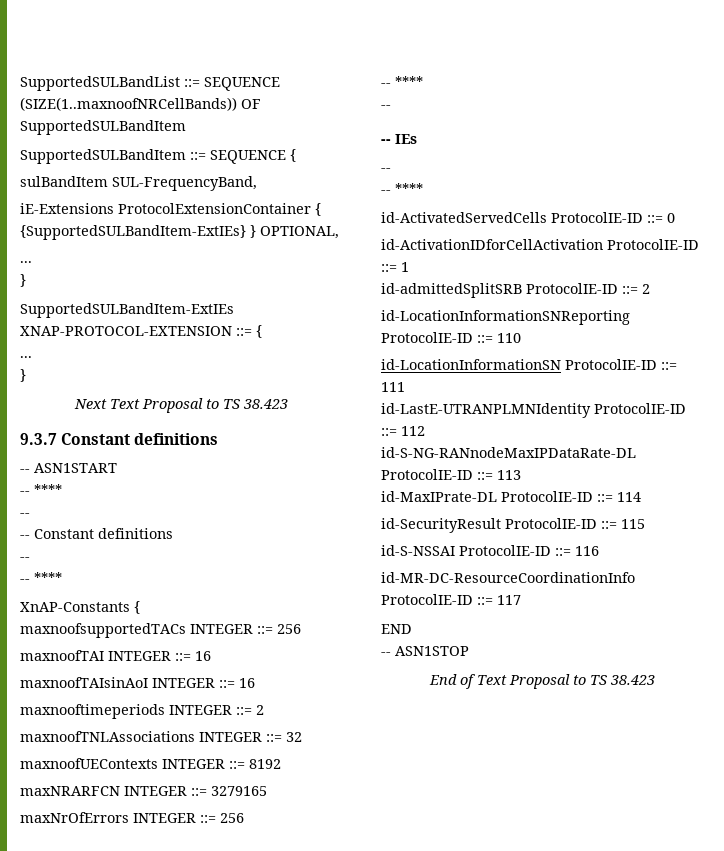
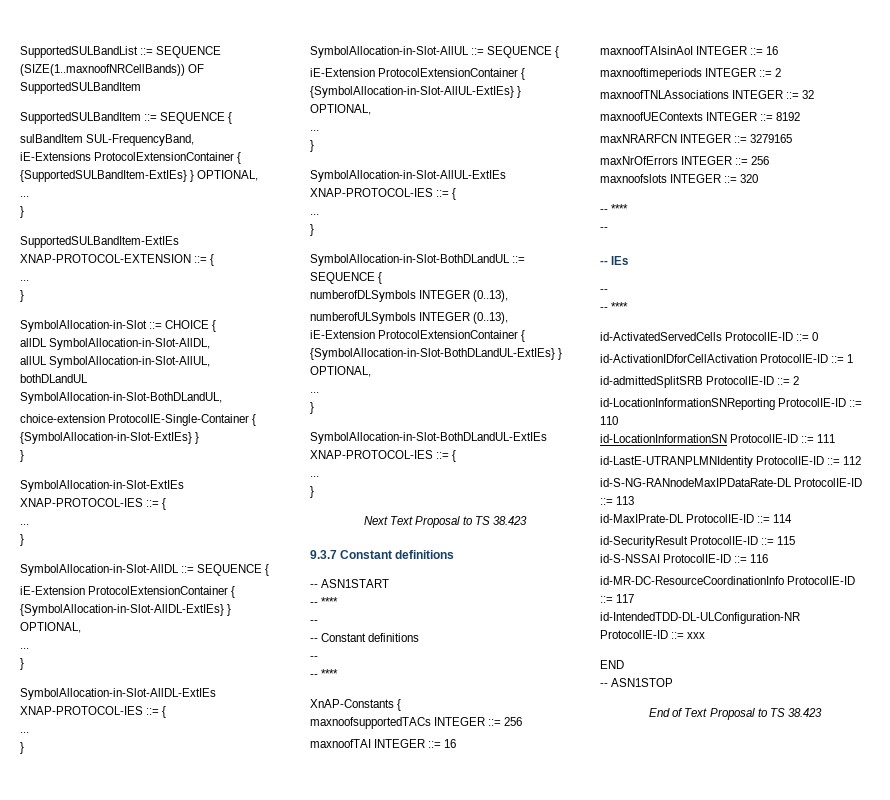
(26, 375) none -> [20,320,217,332] [20,338,211,350] [20,356,211,368] [20,374,88,383] [20,392,222,404] [20,414,257,426] [20,432,200,444] [20,450,24,462] [20,480,184,492] [20,498,167,510] [20,524,29,525] [20,534,24,546] [20,564,270,576] [20,586,236,598] [20,604,232,616] [20,622,81,633] [20,648,29,649] [20,658,24,670] [20,688,216,700] [20,706,167,718] [20,732,29,733] [20,742,24,754] [310,46,560,58] [310,68,526,80] [310,86,522,98] [310,104,371,115] [310,130,319,131] [310,140,314,152] [310,170,506,182] [310,188,457,200] [310,214,319,215] [310,224,314,236] [310,254,526,266] [310,272,383,284] [310,290,509,302] [310,312,509,324] [310,330,526,342] [310,348,563,360] [310,366,371,377] [310,392,319,393] [310,402,314,414] [310,432,547,444] [310,450,457,462] [310,476,319,477] [310,486,314,498] // SymbolAllocation-in-Slot ::= CHOICE { // allDL SymbolAllocation-in-Slot-AllDL, // allUL SymbolAllocation-in-Slot-AllUL, // bothDLandUL SymbolAllocation-in-Slot-BothDLandUL, // choice-extension ProtocolIE-Single-Container { {SymbolAllocation-in-Slot-ExtIEs} } // } // SymbolAllocation-in-Slot-ExtIEs XNAP-PROTOCOL-IES ::= { // ... // } // SymbolAllocation-in-Slot-AllDL ::= SEQUENCE { // iE-Extension ProtocolExtensionContainer { {SymbolAllocation-in-Slot-AllDL-ExtIEs} } OPTIONAL, // ... // } // SymbolAllocation-in-Slot-AllDL-ExtIEs XNAP-PROTOCOL-IES ::= { // ... // } // SymbolAllocation-in-Slot-AllUL ::= SEQUENCE { // iE-Extension ProtocolExtensionContainer { {SymbolAllocation-in-Slot-AllUL-ExtIEs} } OPTIONAL, // ... // } // SymbolAllocation-in-Slot-AllUL-ExtIEs XNAP-PROTOCOL-IES ::= { // ... // } // SymbolAllocation-in-Slot-BothDLandUL ::= SEQUENCE { // numberofDLSymbols INTEGER (0..13), // numberofULSymbols INTEGER (0..13), // iE-Extension ProtocolExtensionContainer { {SymbolAllocation-in-Slot-BothDLandUL-ExtIEs} } OPTIONAL, // ... // } // SymbolAllocation-in-Slot-BothDLandUL-ExtIEs XNAP-PROTOCOL-IES ::= { // ... // }
(244, 818) none -> [600,174,759,183] // maxnoofslots INTEGER ::= 320
(521, 600) none -> [600,612,800,624] [600,630,706,639] // id-IntendedTDD-DL-ULConfiguration-NR ProtocolIE-ID ::= xxx

